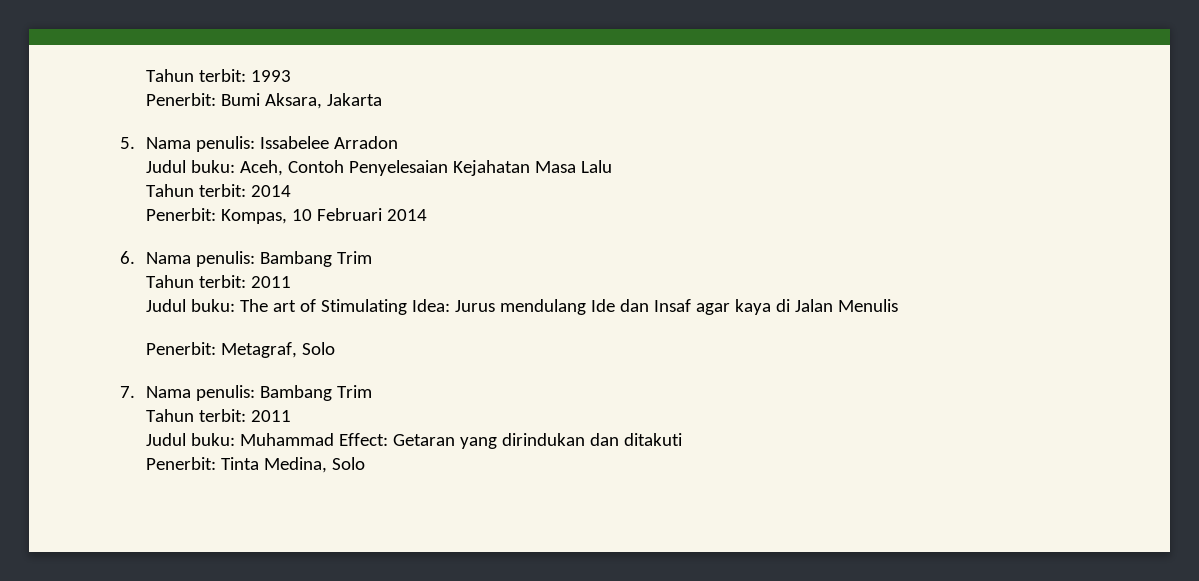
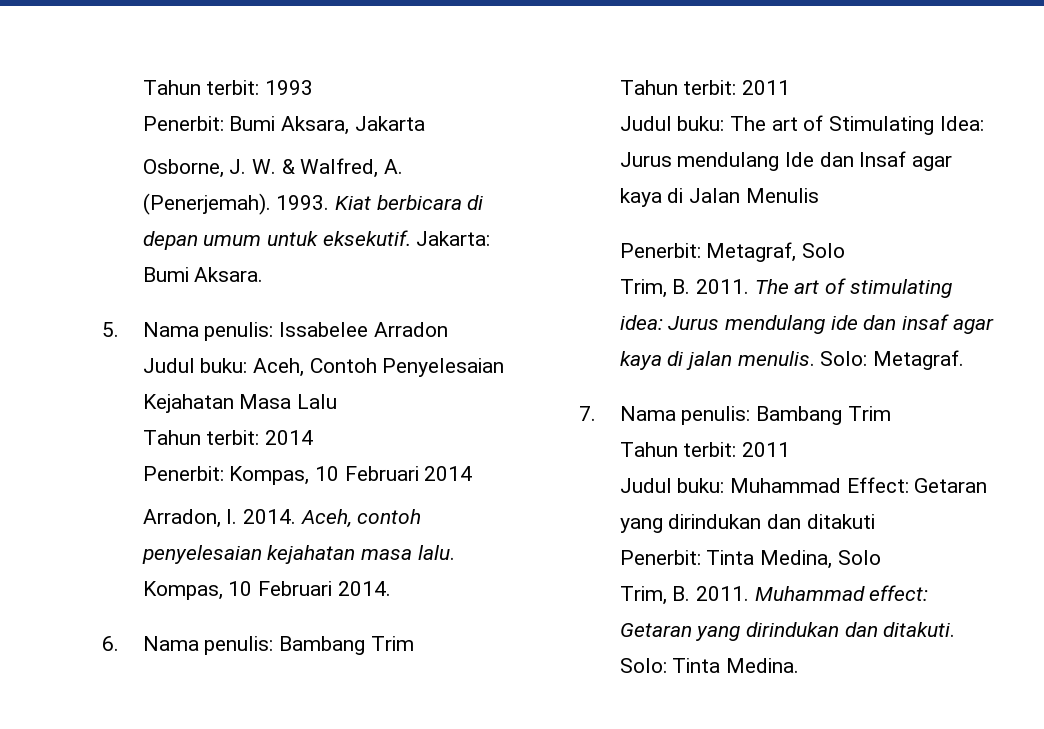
(383, 99) none -> [142,158,403,178] [142,193,484,215] [142,230,491,250] [142,267,264,282] // Osborne, J. W. & Walfred, A. (Penerjemah). 1993. Kiat berbicara di depan umum untuk eksekutif. Jakarta: Bumi Aksara.
(428, 215) none -> [142,509,422,528] [141,545,455,564] [142,581,391,600] // Arradon, I. 2014. Aceh, contoh penyelesaian kejahatan masa lalu. Kompas, 10 Februari 2014.
(336, 348) none -> [619,278,952,298] [619,314,994,334] [619,350,964,370] // Trim, B. 2011. The art of stimulating idea: Jurus mendulang ide dan insaf agar kaya di jalan menulis. Solo: Metagraf.
(366, 463) none -> [619,585,929,605] [619,622,956,641] [619,658,799,673] // Trim, B. 2011. Muhammad effect: Getaran yang dirindukan dan ditakuti. Solo: Tinta Medina.

